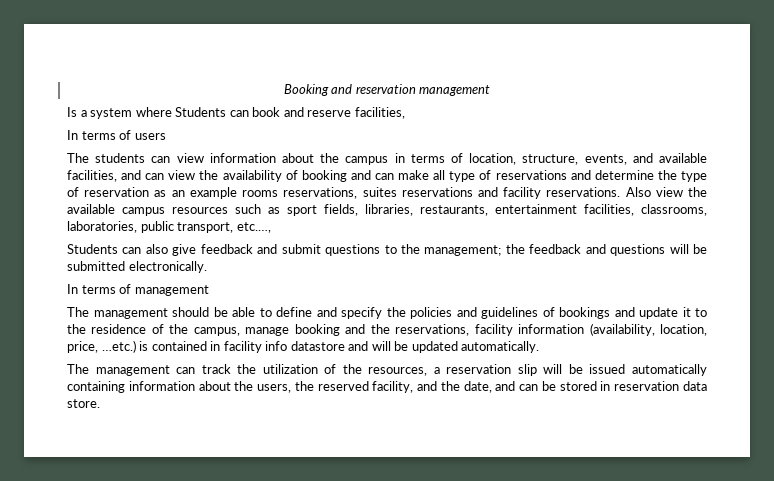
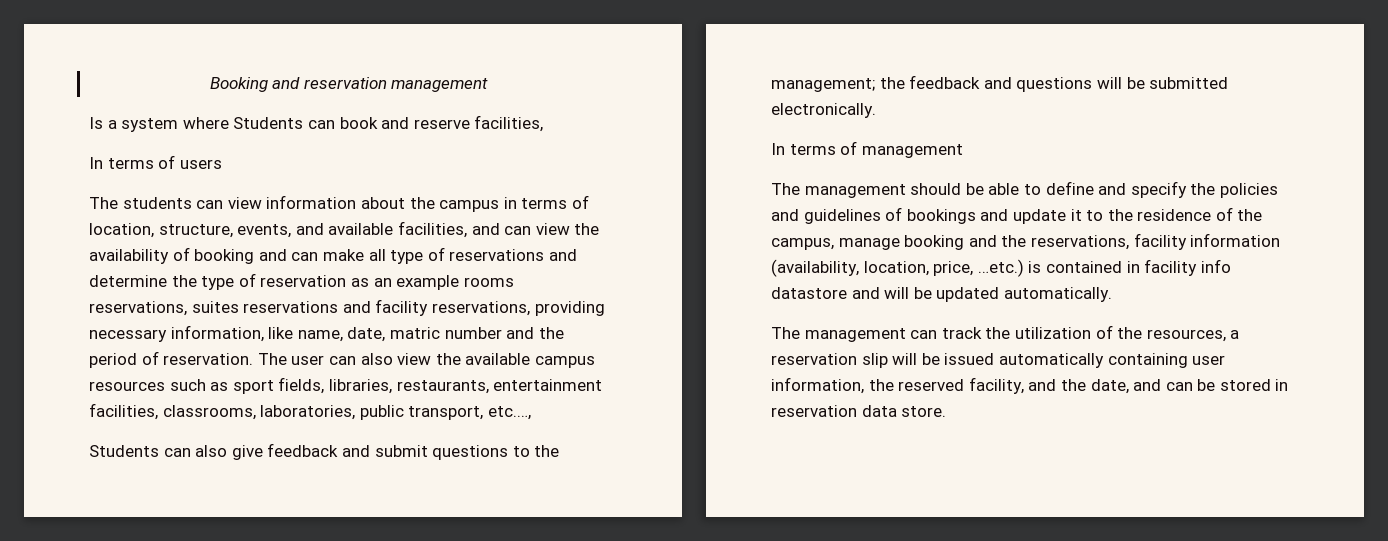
[546,187,651,197] reservations. Also -> [431,301,605,316] [89,325,564,342] [89,351,393,368] reservations, providing necessary information, like name, date, matric number and the period of reservation. The user can also
[128,381,292,393] information about the users, -> [1192,355,1226,365] [771,377,864,394] user information,

